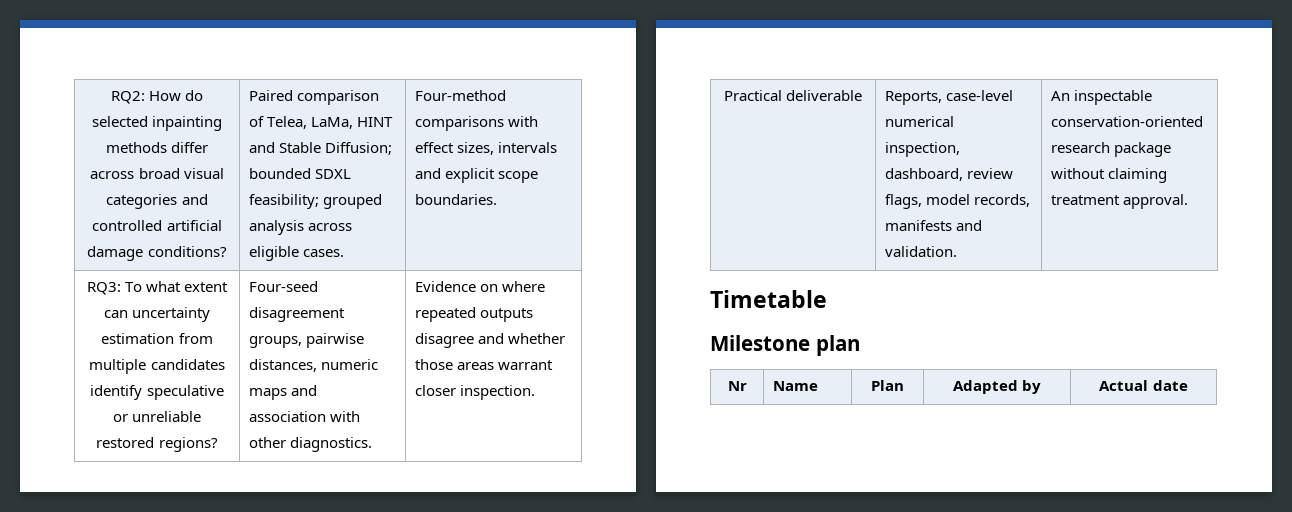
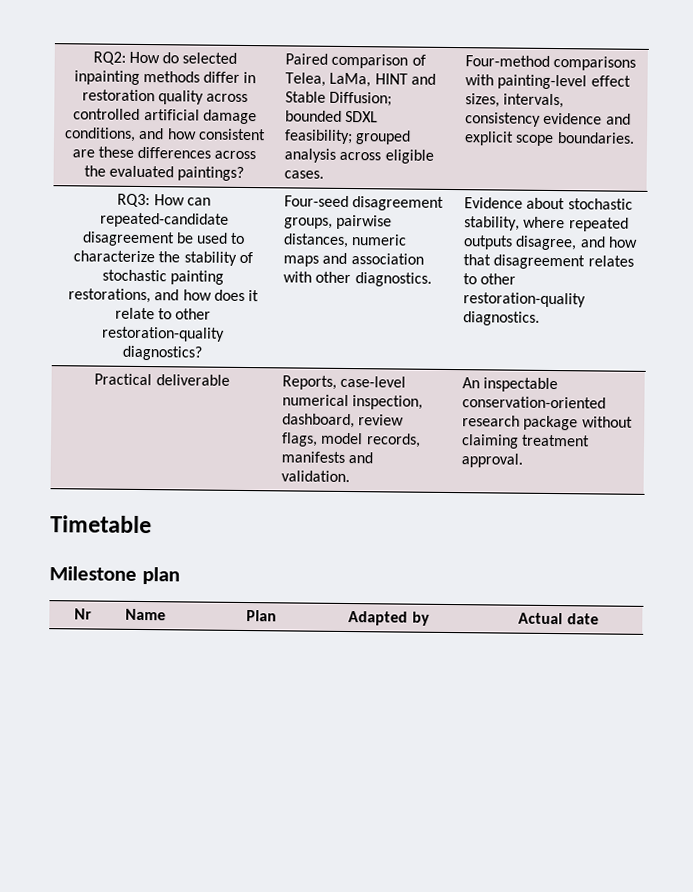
[90,168,224,179] [106,194,208,209] [92,220,222,231] [87,246,227,261] across broad visual categories and controlled artificial damage conditions? -> [243,71,257,84] [81,89,249,105] [73,108,257,125] [64,127,266,142] [71,146,257,160] [83,165,245,181] in restoration quality across controlled artificial damage conditions, and how consistent are these differences across the evaluated paintings?
(539, 121) none -> [497,74,588,90] painting-level
[498,142,558,153] intervals -> [503,93,565,109] [465,112,603,127] intervals, consistency evidence
[124,281,229,292] [103,307,211,322] [101,333,213,344] [89,359,225,374] [90,385,224,400] [112,411,202,422] [96,437,218,452] To what extent can uncertainty estimation from multiple candidates identify speculative or unreliable restored regions? -> [153,194,211,206] [99,212,229,228] [81,231,246,247] [73,250,253,266] [101,269,225,285] [68,288,259,304] [114,307,212,320] [102,326,225,342] [122,345,202,361] How can repeated-candidate disagreement be used to characterize the stability of stochastic painting restorations, and how does it relate to other restoration-quality diagnostics?
[480,281,546,292] [415,307,534,322] [415,333,566,348] [415,359,554,370] [415,385,536,400] on where repeated outputs disagree and whether those areas warrant closer inspection. -> [526,197,633,210] [464,216,629,232] [463,235,638,251] [463,254,634,270] [463,273,517,285] [463,292,587,308] [463,311,541,326] about stochastic stability, where repeated outputs disagree, and how that disagreement relates to other restoration-quality diagnostics.

